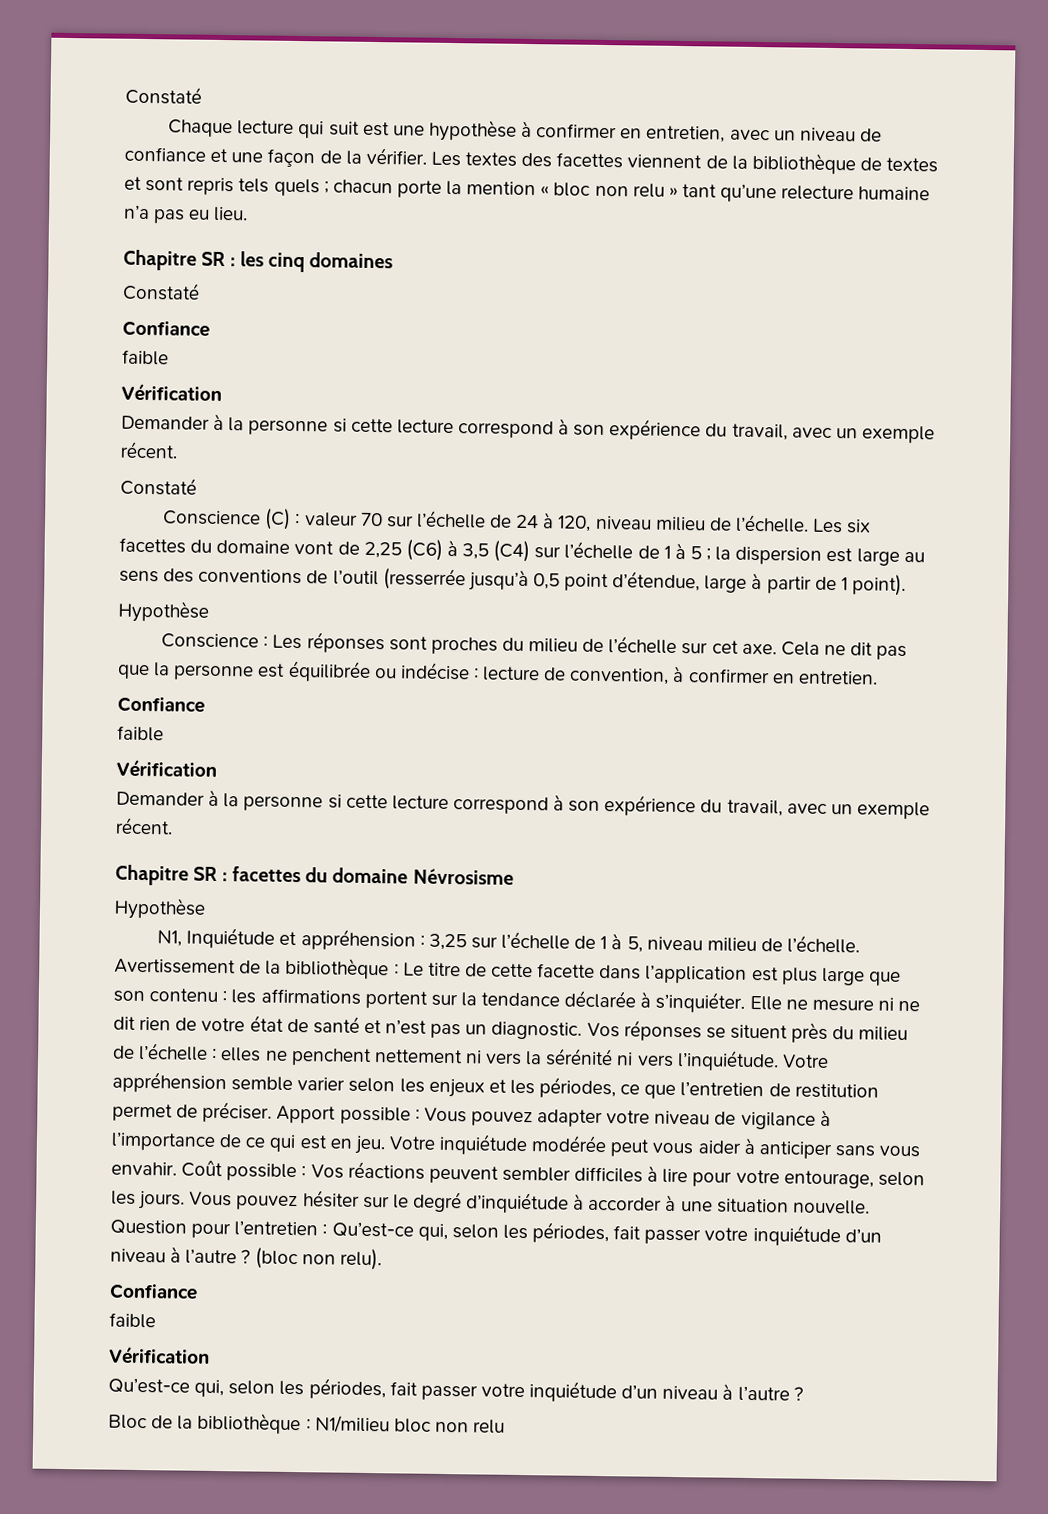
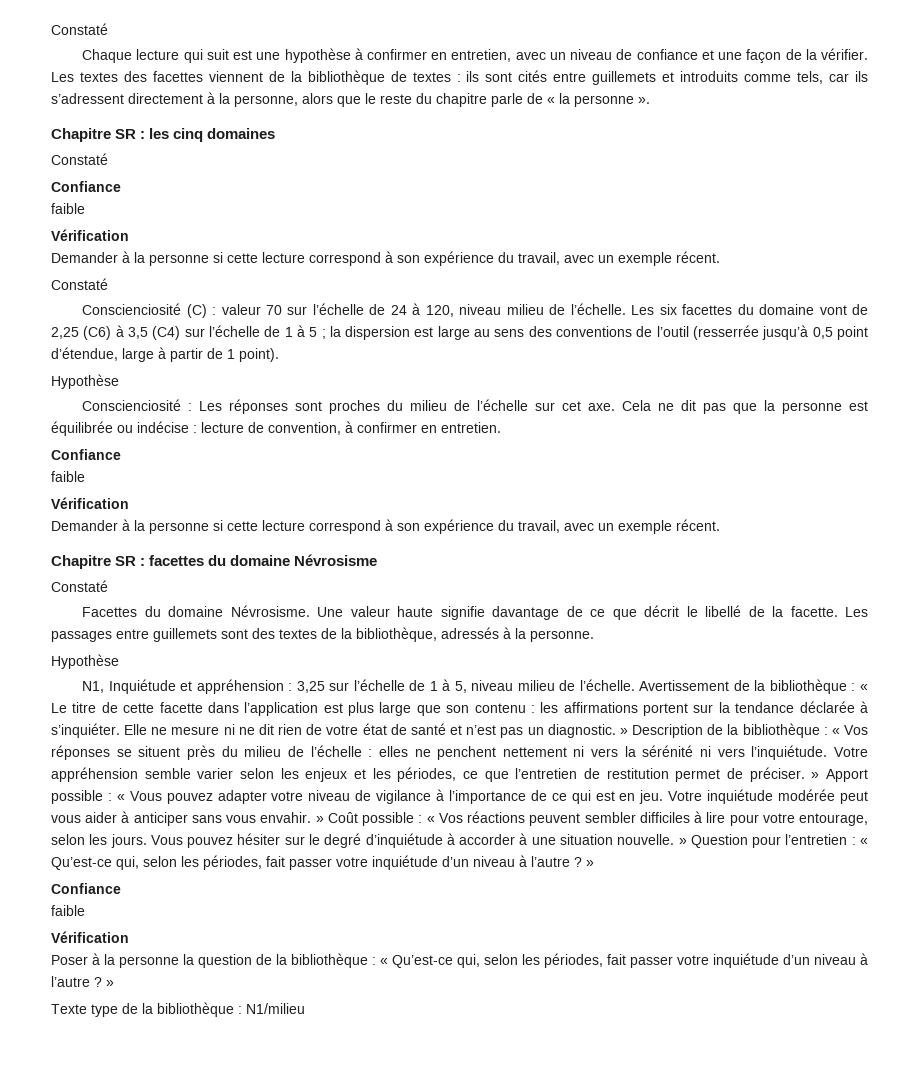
[124,176,931,203] [124,204,249,224] et sont repris tels quels ; chacun porte la mention « bloc non relu » tant qu’une relecture humaine n’a pas eu lieu. -> [456,70,869,85] [51,92,650,107] : ils sont cités entre guillemets et introduits comme tels, car ils s’adressent directement à la personne, alors que le reste du chapitre parle de « la personne ».
[163,510,262,526] Conscience -> [82,303,182,315] Conscienciosité
[161,633,260,649] Conscience -> [82,399,182,411] Conscienciosité
(514, 876) none -> [51,580,108,592] [82,605,868,620] [51,627,594,642] // Constaté // Facettes du domaine Névrosisme. Une valeur haute signifie davantage de ce que décrit le libellé de la facette. Les passages entre guillemets sont des textes de la bibliothèque, adressés à la personne.
(399, 969) none -> [860,684,868,691] «
(583, 1030) none -> [619,723,840,738] » Description de la bibliothèque : «
(273, 1112) none -> [811,772,820,779] »
(420, 1114) none -> [116,794,125,801] «
(177, 1168) none -> [315,816,324,823] »
(307, 1171) none -> [426,816,435,823] «
(870, 1207) none -> [678,838,687,845] »
(328, 1229) none -> [860,838,869,845] «
[254,1247,382,1271] [109,1283,198,1300] [109,1312,156,1329] [109,1345,210,1365] (bloc non relu). // Confiance // faible // Vérification // -> [586,860,594,867] [51,883,121,894] [51,905,85,916] [51,931,129,943] [51,953,388,968] » // Confiance // faible // Vérification // Poser à la personne la question de la bibliothèque : «
[108,1414,147,1430] // Bloc -> [106,980,114,987] [51,1004,118,1017] » // Texte type
[393,1418,506,1434] bloc non relu -> (305, 1008) none

